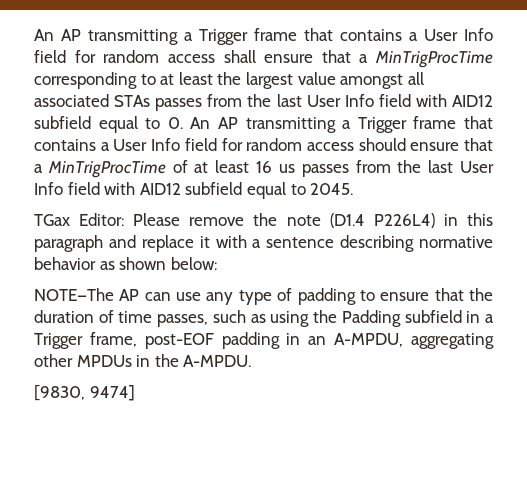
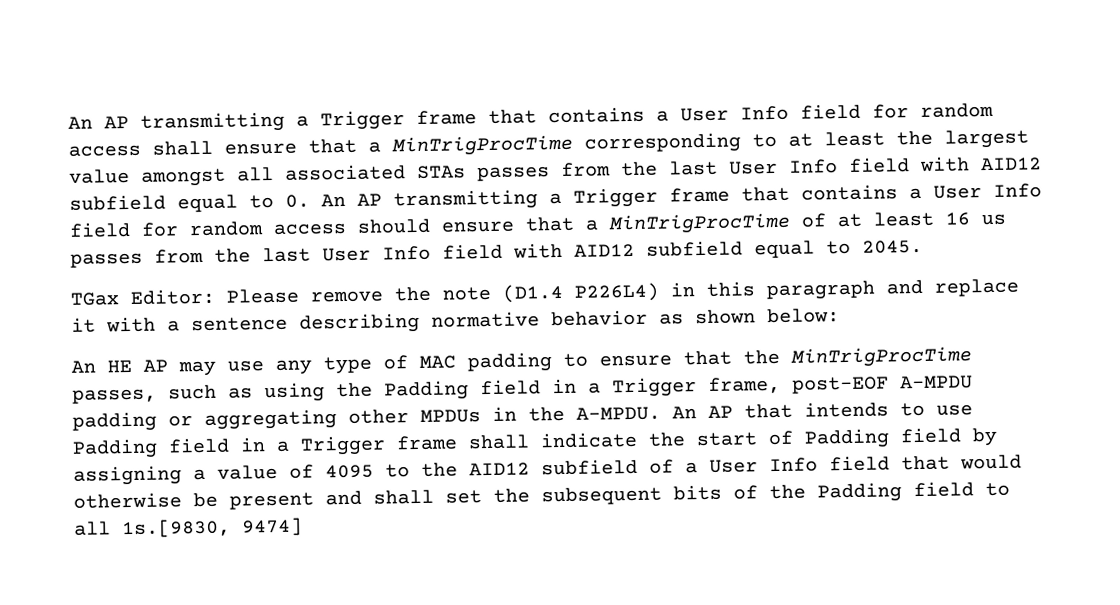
[34,288,171,301] NOTE—The AP can -> [71,359,216,377] An HE AP may
(293, 294) none -> [419,355,456,369] MAC
[34,310,153,323] duration of time -> [790,346,972,368] MinTrigProcTime
[404,310,462,323] subfield -> [480,379,541,396] field
[221,332,404,349] padding in an A-MPDU, -> [900,375,973,390] [72,411,193,432] A-MPDU padding or
[34,385,85,401] // [9830, -> [672,401,973,419] [72,427,998,459] [73,454,1022,486] [73,481,1010,510] [74,518,231,539] An AP that intends to use Padding field in a Trigger frame shall indicate the start of Padding field by assigning a value of 4095 to the AID12 subfield of a User Info field that would otherwise be present and shall set the subsequent bits of the Padding field to all 1s.[9830,

